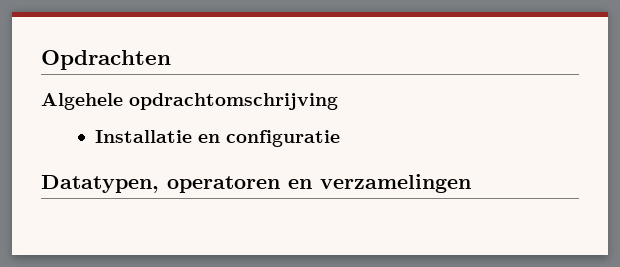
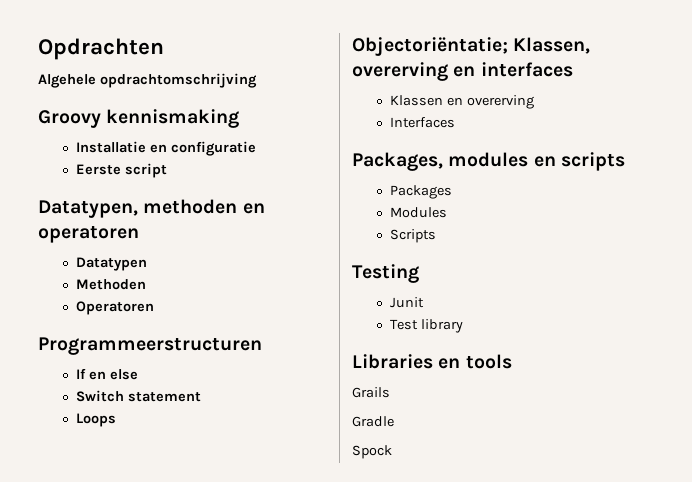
(338, 101) none -> [38,109,240,128] // Groovy kennismaking
(341, 138) none -> [76,163,167,178] // Eerste script
(159, 184) none -> [143,199,265,214] methoden en
[288,174,471,193] en verzamelingen -> [76,257,148,271] [76,279,147,290] [76,301,155,315] [38,337,262,355] [76,368,138,380] [76,390,201,402] [76,413,117,427] [352,37,591,56] [352,62,573,81] [390,95,534,109] [390,117,456,128] [352,152,625,171] [390,185,453,199] [390,207,448,218] [390,229,437,243] [352,264,419,283] [390,297,425,308] [390,319,463,333] [352,354,512,369] [352,387,390,398] [352,416,394,427] [352,445,392,459] // Datatypen // Methoden // Operatoren // Programmeerstructuren // If en else // Switch statement // Loops // Objectoriëntatie; Klassen, overerving en interfaces // Klassen en overerving // Interfaces // Packages, modules en scripts // Packages // Modules // Scripts // Testing // Junit // Test library // Libraries en tools // Grails // Gradle // Spock

